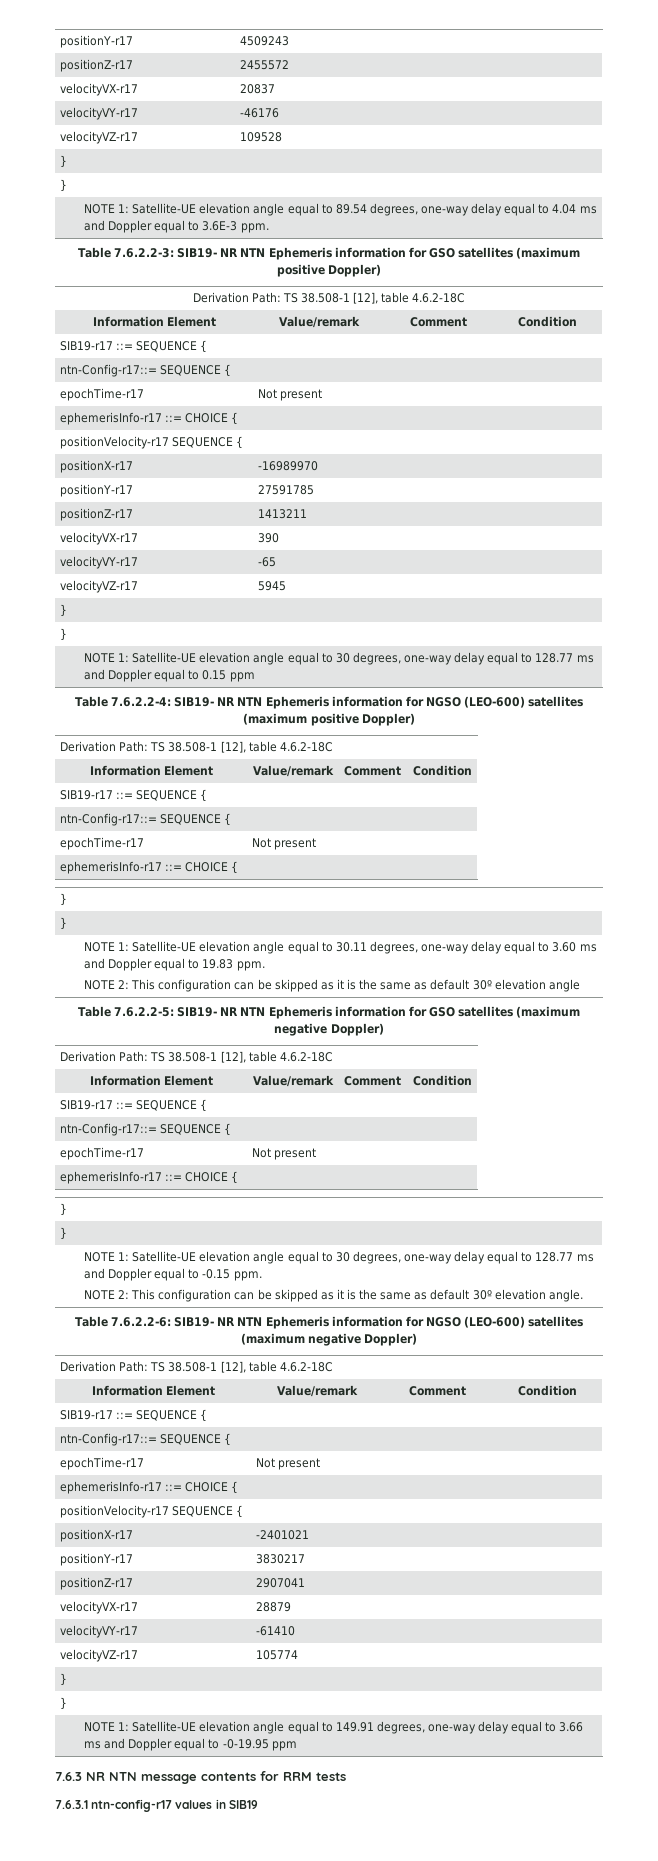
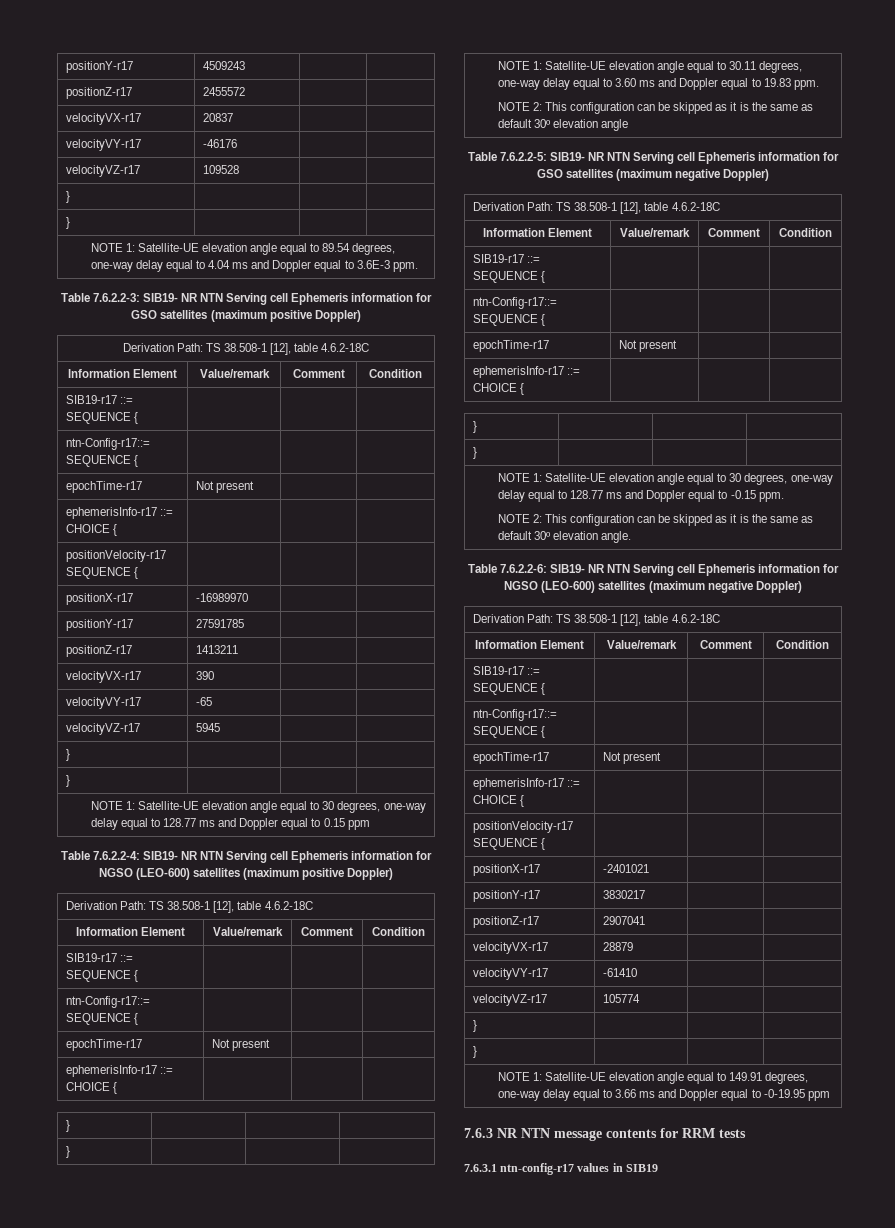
(266, 252) none -> [226,293,289,305] Serving cell
(263, 701) none -> [226,851,289,863] Serving cell
(266, 1011) none -> [633,152,696,164] Serving cell
(263, 1321) none -> [633,564,696,576] Serving cell

